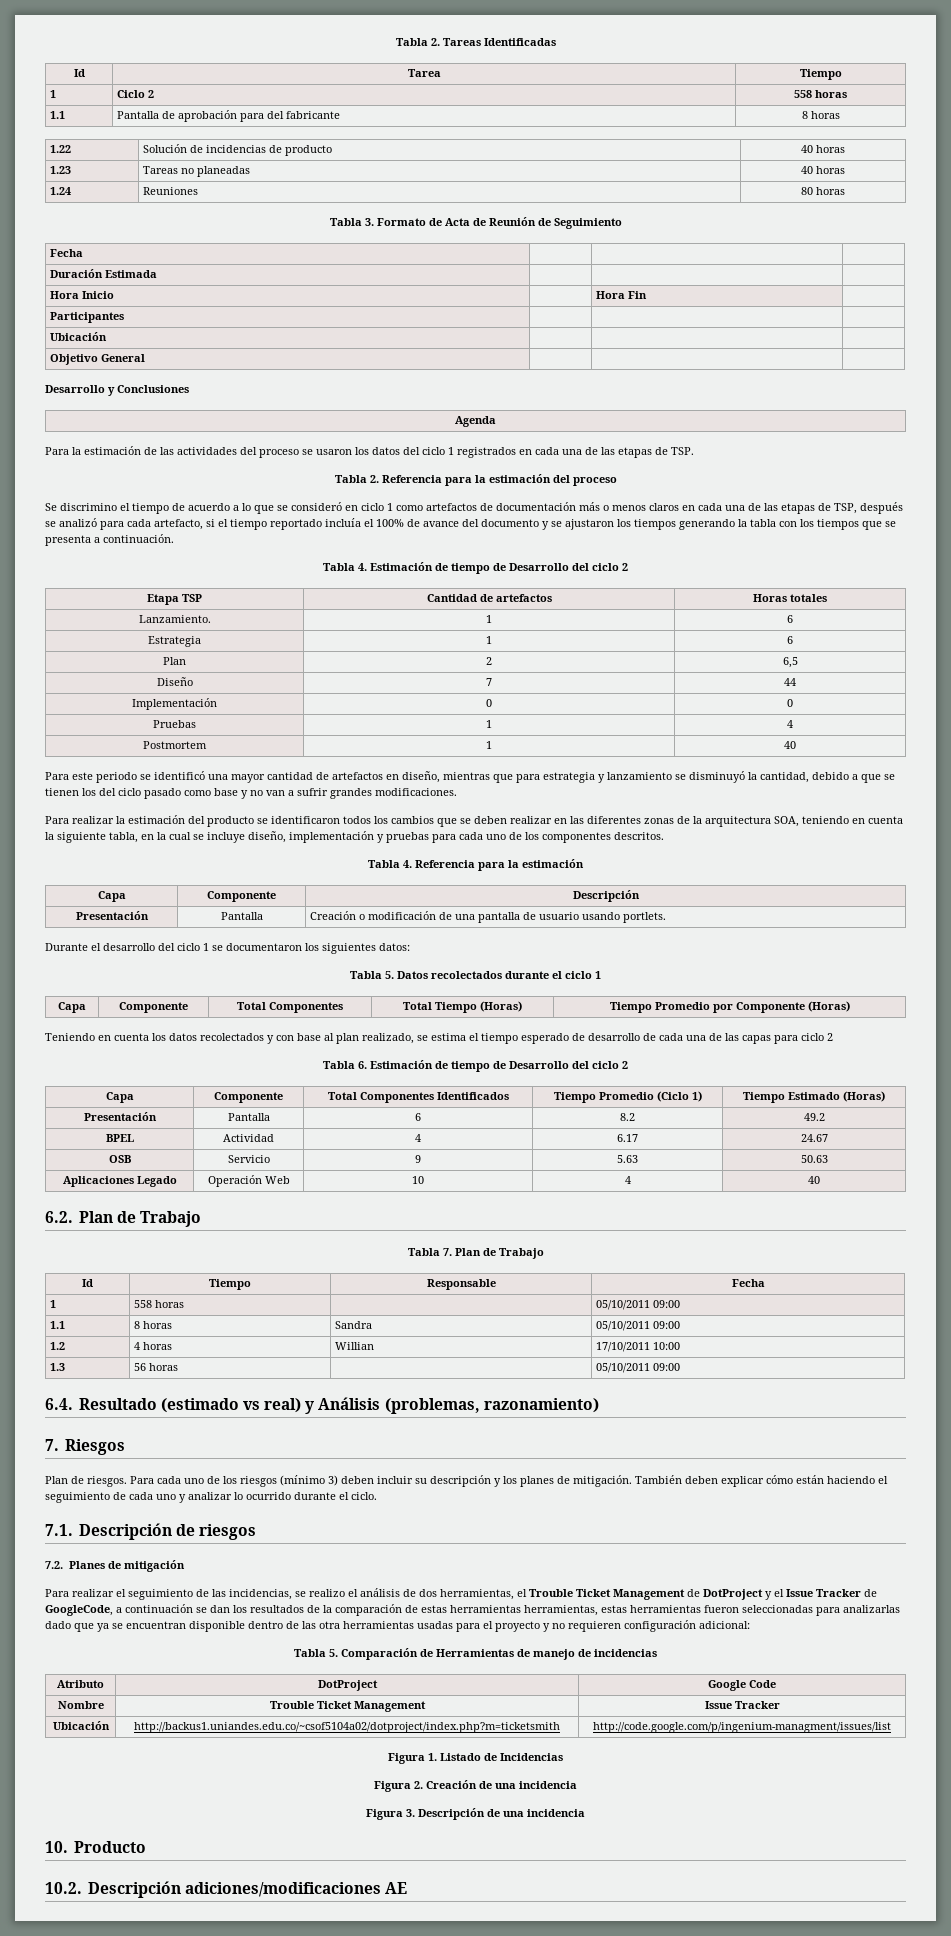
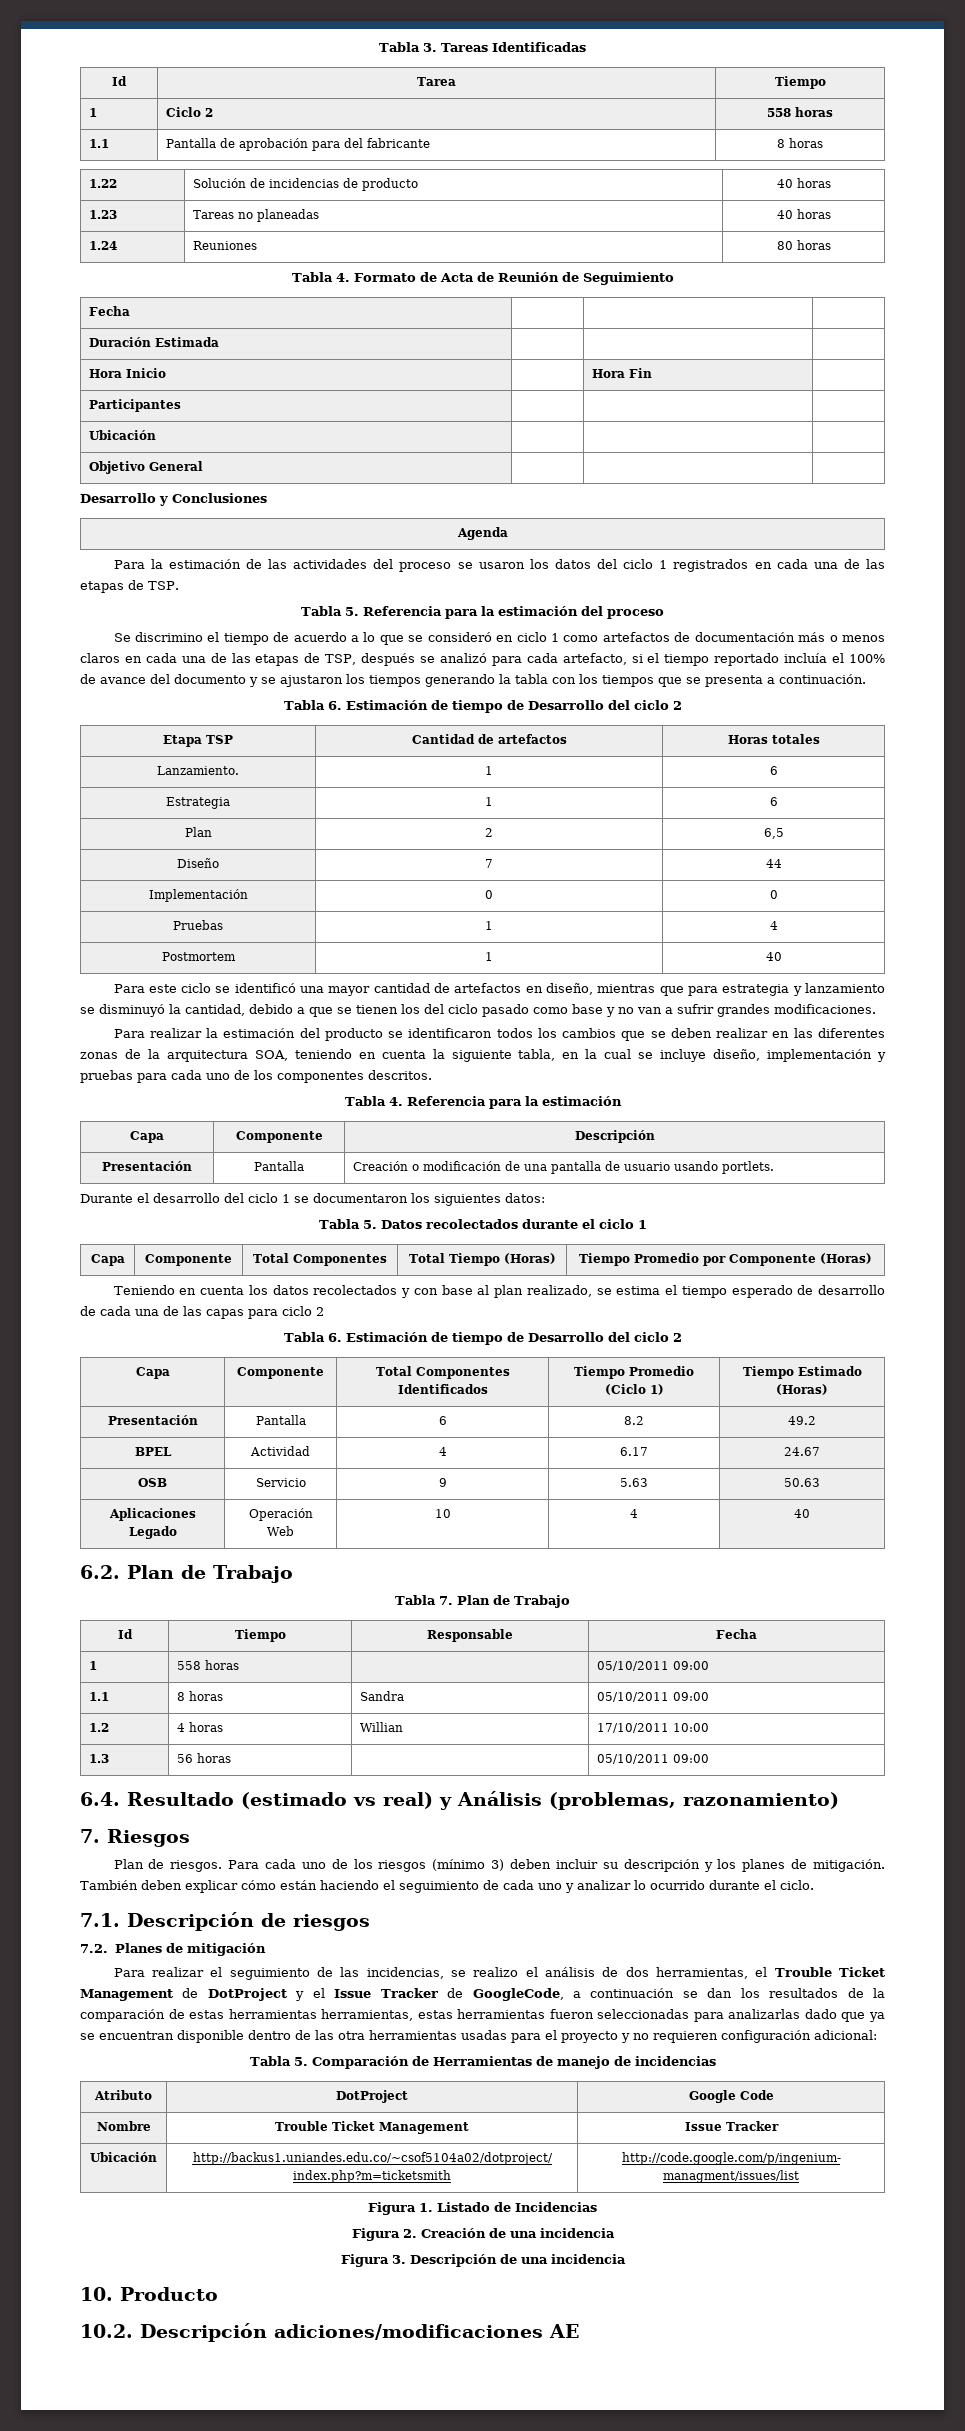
[395,38,440,46] Tabla 2. -> [378,42,437,52] Tabla 3.
[364,218,374,226] 3. -> [335,273,350,282] 4.
[369,475,379,483] 2. -> [344,607,359,616] 5.
[358,563,367,571] 4. -> [327,701,342,710] 6.
[96,772,137,783] periodo -> [181,983,212,993] ciclo

